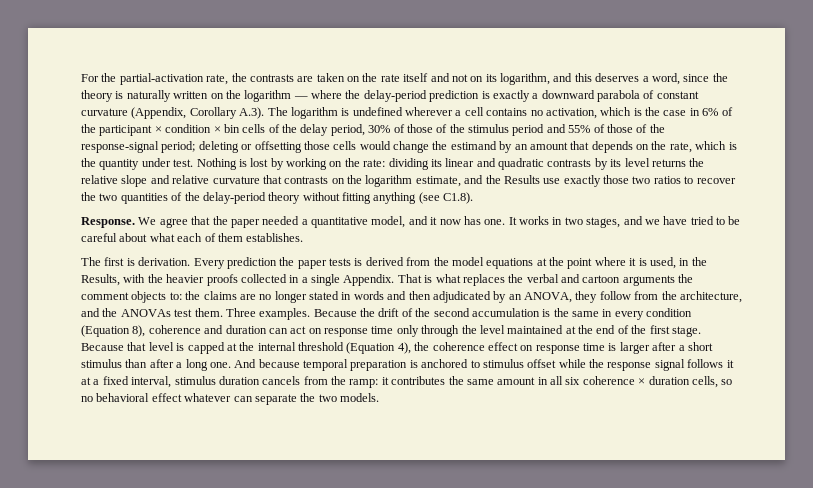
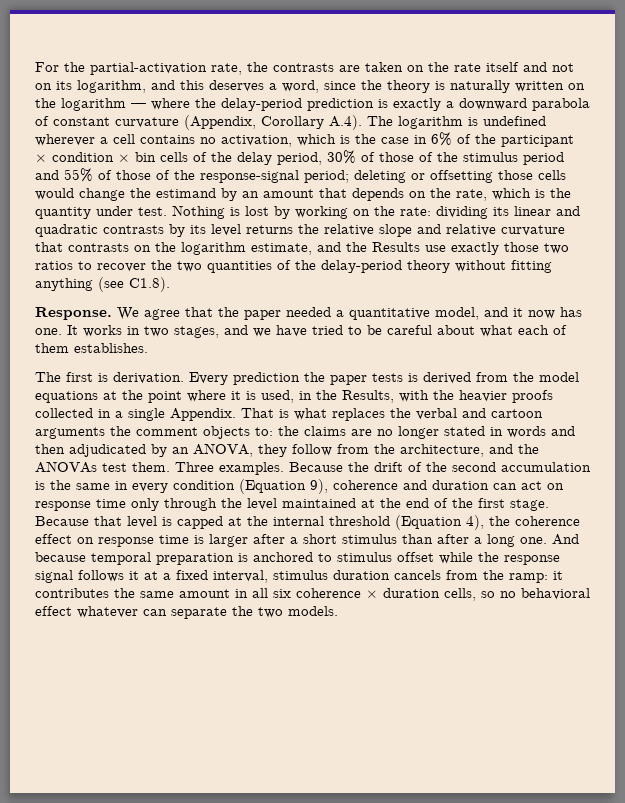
[239,107,265,119] A.3). -> [329,115,362,130] A.4).
[132,325,146,337] 8), -> [310,479,328,494] 9),

